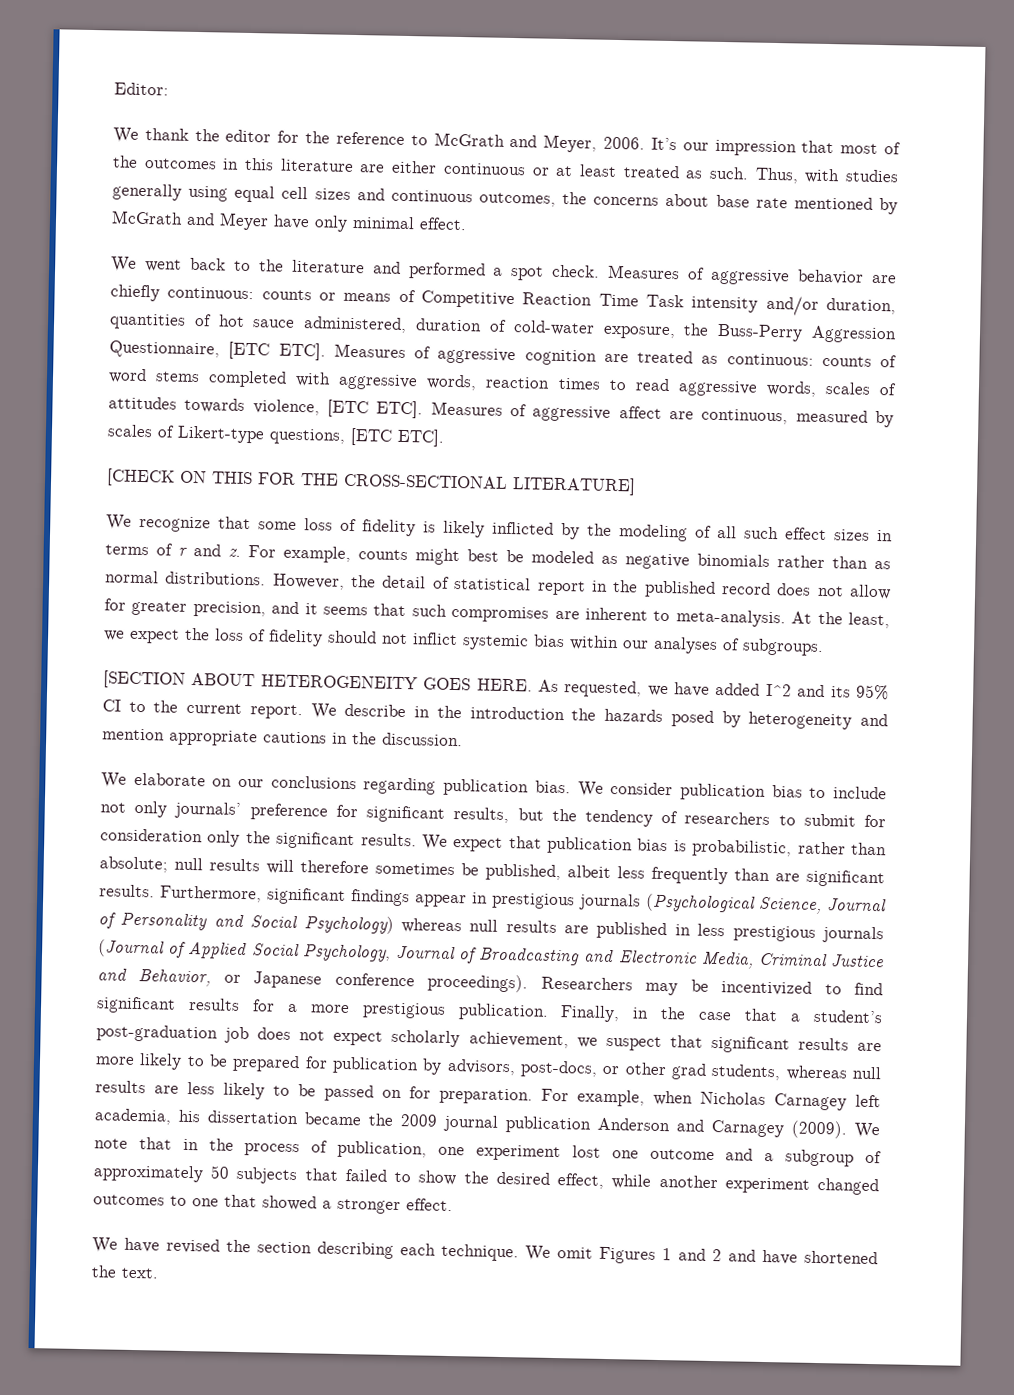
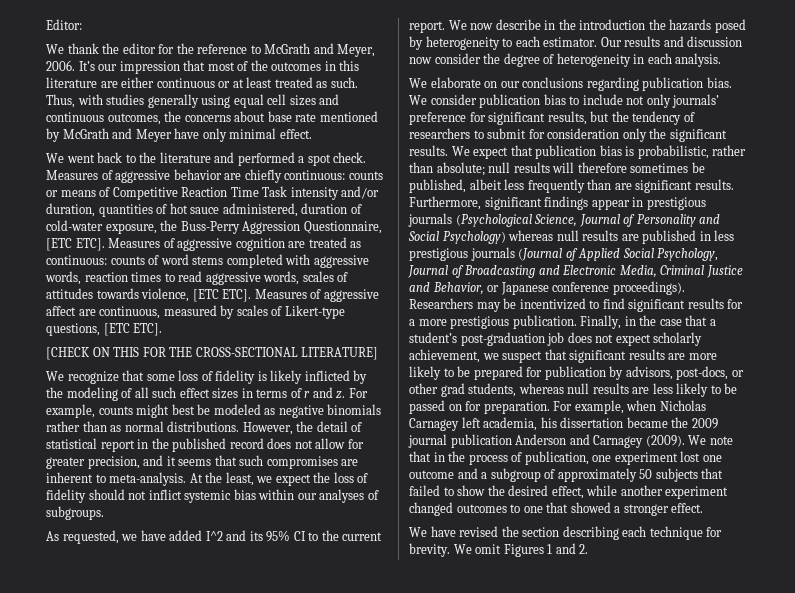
[103,670,533,692] [SECTION ABOUT HETEROGENEITY GOES HERE. -> (104, 513) none
(337, 711) none -> [470,23,494,30] now
[860,713,889,727] [102,728,463,747] and mention appropriate cautions in the discussion. -> [502,36,743,47] [409,53,722,67] to each estimator. Our results and discussion now consider the degree of heterogeneity in each analysis.
[441,1243,519,1262] technique. -> [649,526,723,540] [409,543,450,557] technique for brevity.
[712,1249,878,1265] [91,1265,159,1279] 2 and have shortened the text. -> [579,544,589,554] 2.

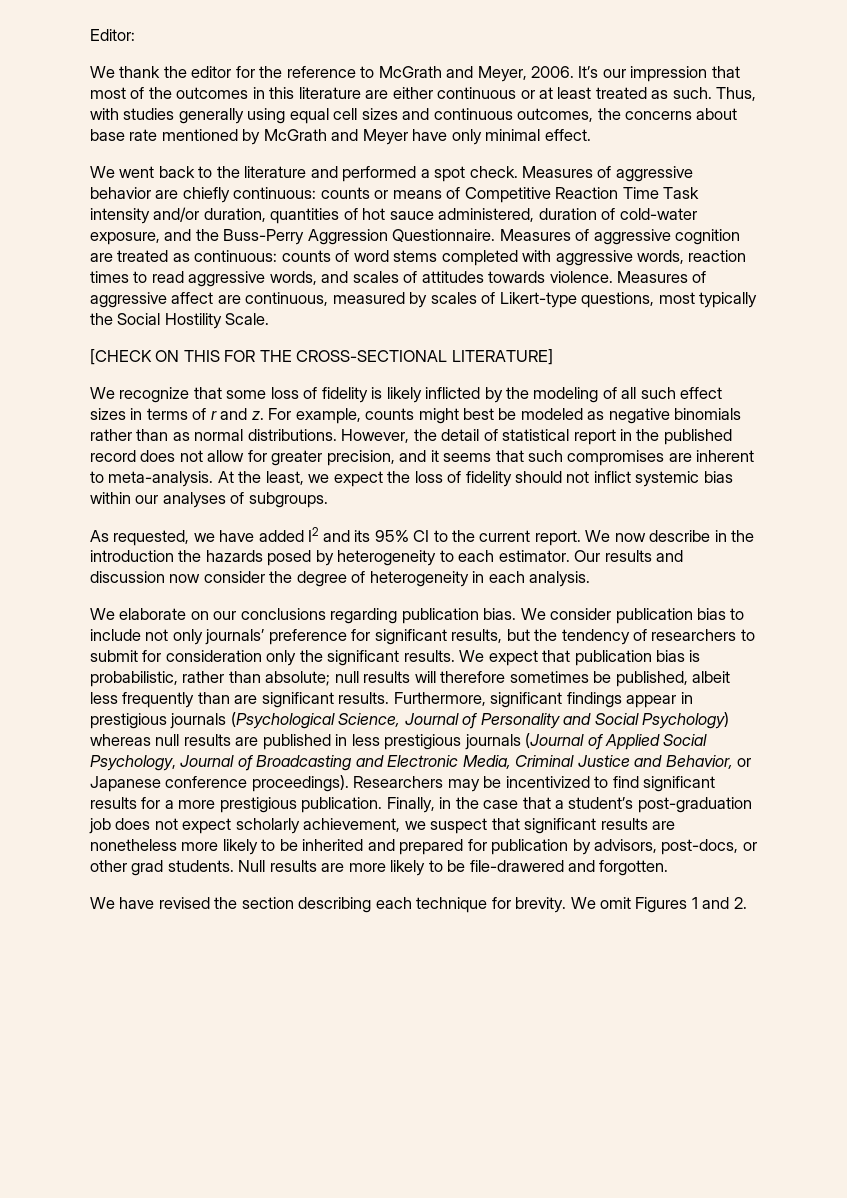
(157, 228) none -> [164,229,192,241] and
[303,221,382,234] [46,238,105,251] Questionnaire, [ETC ETC]. -> [392,229,496,242] Questionnaire.
(300, 278) none -> [321,271,349,283] and
[141,288,252,302] violence, [ETC ETC]. -> [549,271,613,283] violence.
[103,323,163,336] [ETC ETC]. -> [658,292,758,308] [90,313,270,329] most typically the Social Hostility Scale.
[205,531,223,541] I^2 -> [308,527,319,542] I2
[688,353,717,360] [409,366,471,380] more likely to be -> [90,839,395,855] nonetheless more likely to be inherited and
[468,383,738,397] [409,400,706,414] [409,417,718,431] [408,434,733,448] [409,451,722,465] [409,468,724,482] [409,485,729,499] [409,502,704,516] students, whereas null results are less likely to be passed on for preparation. For example, when Nicholas Carnagey left academia, his dissertation became the 2009 journal publication Anderson and Carnagey (2009). We note that in the process of publication, one experiment lost one outcome and a subgroup of approximately 50 subjects that failed to show the desired effect, while another experiment changed outcomes to one that showed a stronger effect. -> [167,860,669,876] students. Null results are more likely to be file-drawered and forgotten.

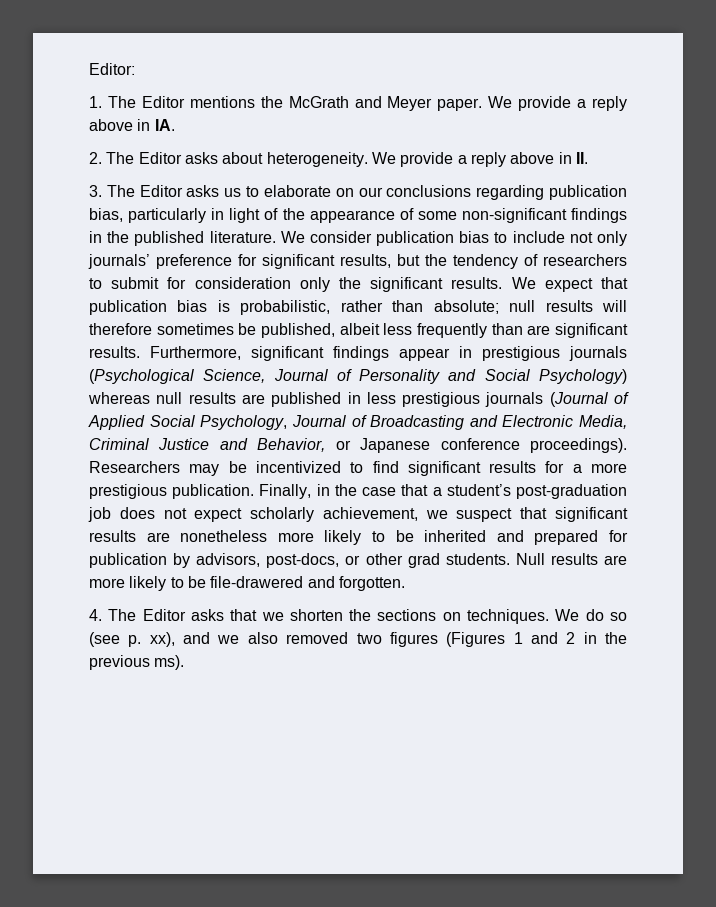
[90,66,740,82] [90,87,757,101] [90,108,738,124] [90,129,591,145] [90,166,693,182] [90,187,700,203] [90,207,697,224] [90,229,741,245] [90,250,747,266] [90,271,707,287] [90,292,758,308] [90,313,270,329] [90,349,553,365] [90,387,723,403] [90,408,742,424] [90,429,732,445] [90,450,755,466] [90,471,733,487] [90,492,328,508] [90,527,755,546] [90,550,684,566] [90,571,591,587] [90,608,115,620] We thank the editor for the reference to McGrath and Meyer, 2006. It’s our impression that most of the outcomes in this literature are either continuous or at least treated as such. Thus, with studies generally using equal cell sizes and continuous outcomes, the concerns about base rate mentioned by McGrath and Meyer have only minimal effect. // We went back to the literature and performed a spot check. Measures of aggressive behavior are chiefly continuous: counts or means of Competitive Reaction Time Task intensity and/or duration, quantities of hot sauce administered, duration of cold-water exposure, and the Buss-Perry Aggression Questionnaire. Measures of aggressive cognition are treated as continuous: counts of word stems completed with aggressive words, reaction times to read aggressive words, and scales of attitudes towards violence. Measures of aggressive affect are continuous, measured by scales of Likert-type questions, most typically the Social Hostility Scale. // [CHECK ON THIS FOR THE CROSS-SECTIONAL LITERATURE] // We recognize that some loss of fidelity is likely inflicted by the modeling of all such effect sizes in terms of r and z. For example, counts might best be modeled as negative binomials rather than as normal distributions. However, the detail of statistical report in the published record does not allow for greater precision, and it seems that such compromises are inherent to meta-analysis. At the least, we expect the loss of fidelity should not inflict systemic bias within our analyses of subgroups. // As requested, we have added I2 and its 95% CI to the current report. We now describe in the introduction the hazards posed by heterogeneity to each estimator. Our results and discussion now consider the degree of heterogeneity in each analysis. // We -> [89,96,628,111] [89,119,175,131] [89,152,588,167] [89,185,260,197] 1. The Editor mentions the McGrath and Meyer paper. We provide a reply above in IA. // 2. The Editor asks about heterogeneity. We provide a reply above in II. // 3. The Editor asks us to
[483,608,517,620] bias. -> [89,208,628,223] [89,231,276,246] bias, particularly in light of the appearance of some non-significant findings in the published literature.
[90,897,747,913] We have revised the section describing each technique for brevity. We omit Figures 1 and 2. -> [89,609,628,624] [89,632,627,647] [89,655,185,670] 4. The Editor asks that we shorten the sections on techniques. We do so (see p. xx), and we also removed two figures (Figures 1 and 2 in the previous ms).

